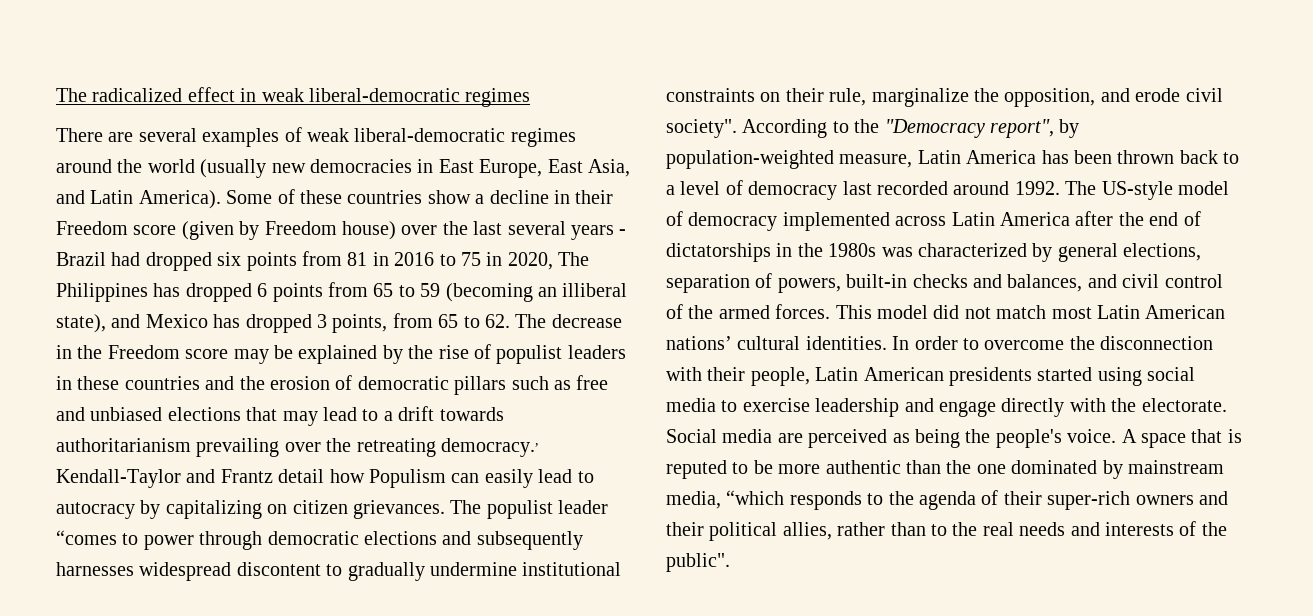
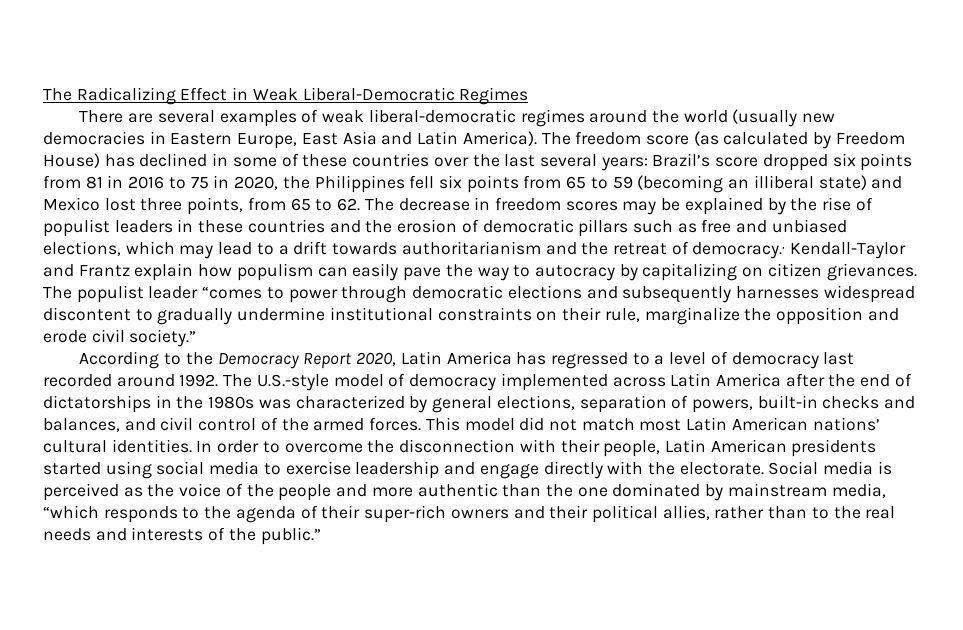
[56,87,531,107] The radicalized effect in weak liberal-democratic regimes -> [43,87,529,105] The Radicalizing Effect in Weak Liberal-Democratic Regimes
[438,159,474,173] East -> [170,133,233,145] Eastern
[587,159,630,177] Asia, -> [342,131,377,145] Asia
[226,189,614,204] [56,221,627,240] [56,252,141,266] Some of these countries show a decline in their Freedom score (given by Freedom house) over the last several years - Brazil had -> [541,131,905,149] [43,153,759,171] The freedom score (as calculated by Freedom House) has declined in some of these countries over the last several years: Brazil’s score
[558,252,590,266] [56,283,268,302] The Philippines has dropped 6 -> [282,175,462,193] the Philippines fell six
[56,314,106,333] state), -> [818,175,867,190] state)
[213,314,327,333] has dropped 3 -> [104,198,183,211] lost three
[77,345,229,359] the Freedom score -> [494,197,618,211] freedom scores
[167,407,278,421] elections that -> [43,241,175,256] elections, which
[196,438,539,457] [56,469,573,488] prevailing over the retreating democracy., Kendall-Taylor and Frantz detail how Populism can easily lead -> [545,241,907,259] [43,263,509,281] and the retreat of democracy., Kendall-Taylor and Frantz explain how populism can easily pave the way
[1004,88,1096,107] opposition, -> [775,307,863,325] opposition
[666,119,737,138] society". -> [129,329,197,347] society.” //
[884,119,1080,138] [666,150,1218,169] "Democracy report", by population-weighted measure, Latin America has been thrown back -> [217,351,628,369] Democracy Report 2020, Latin America has regressed
[1101,181,1173,200] US-style -> [256,374,329,391] U.S.-style
[777,433,803,443] are -> [877,461,892,475] is
[915,429,1242,448] [666,460,773,479] being the people's voice. A space that is reputed to be -> [147,483,368,501] the voice of the people and
[666,553,730,572] public". -> [260,527,321,545] public.”

